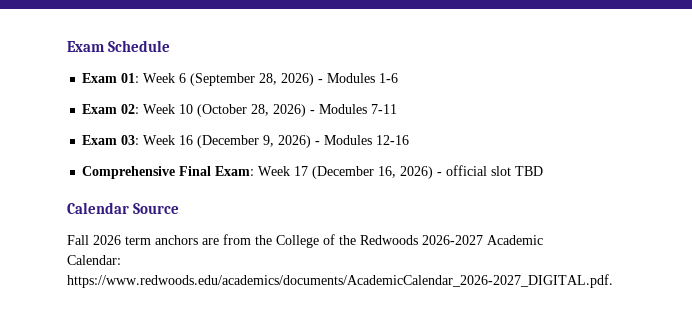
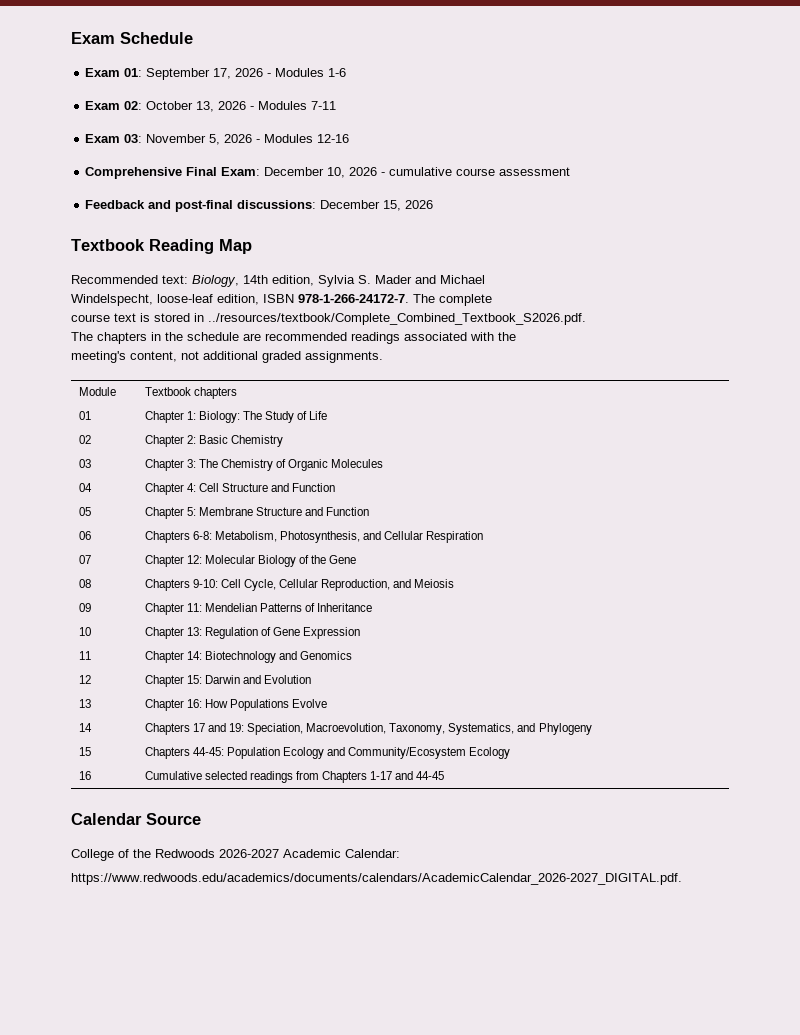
[143,73,315,86] Week 6 (September 28, 2026) -> [146,68,264,80] September 17, 2026
[143,104,307,117] Week 10 (October 28, 2026) -> [146,101,247,112] October 13, 2026
[143,135,312,148] Week 16 (December 9, 2026) -> [146,134,253,145] November 5, 2026
[258,165,544,179] [67,202,180,214] [67,234,272,245] Week 17 (December 16, 2026) - official slot TBD // Calendar Source // Fall 2026 term anchors are from the -> [264,167,571,178] [85,200,434,212] [71,239,252,254] [71,275,485,287] [71,294,492,306] [71,313,586,325] [71,332,516,344] [71,351,383,363] [78,387,116,396] [144,387,237,399] [78,411,91,420] [144,411,328,423] [78,435,91,444] [144,435,283,447] [78,459,91,468] [144,459,384,471] [78,483,92,492] [144,483,336,495] [78,507,91,516] [144,507,370,519] [78,531,91,540] [144,531,484,543] [78,555,91,564] [144,555,357,567] [78,579,91,588] [144,579,455,591] [78,603,91,612] [144,603,373,615] [78,627,91,636] [144,627,361,639] [78,651,91,660] [144,651,353,663] [78,675,91,684] [144,675,312,687] [78,699,91,708] [144,699,328,711] [78,723,92,732] [144,723,592,735] [78,747,91,756] [144,747,511,759] [78,771,91,780] [144,771,445,783] [71,813,201,825] December 10, 2026 - cumulative course assessment // Feedback and post-final discussions: December 15, 2026 // Textbook Reading Map // Recommended text: Biology, 14th edition, Sylvia S. Mader and Michael // Windelspecht, loose-leaf edition, ISBN 978-1-266-24172-7. The complete // course text is stored in ../resources/textbook/Complete_Combined_Textbook_S2026.pdf. // The chapters in the schedule are recommended readings associated with the // meeting's content, not additional graded assignments. // Module | Textbook chapters // 01 | Chapter 1: Biology: The Study of Life // 02 | Chapter 2: Basic Chemistry // 03 | Chapter 3: The Chemistry of Organic Molecules // 04 | Chapter 4: Cell Structure and Function // 05 | Chapter 5: Membrane Structure and Function // 06 | Chapters 6-8: Metabolism, Photosynthesis, and Cellular Respiration // 07 | Chapter 12: Molecular Biology of the Gene // 08 | Chapters 9-10: Cell Cycle, Cellular Reproduction, and Meiosis // 09 | Chapter 11: Mendelian Patterns of Inheritance // 10 | Chapter 13: Regulation of Gene Expression // 11 | Chapter 14: Biotechnology and Genomics // 12 | Chapter 15: Darwin and Evolution // 13 | Chapter 16: How Populations Evolve // 14 | Chapters 17 and 19: Speciation, Macroevolution, Taxonomy, Systematics, and Phylogeny // 15 | Chapters 44-45: Population Ecology and Community/Ecosystem Ecology // 16 | Cumulative selected readings from Chapters 1-17 and 44-45 // Calendar Source //
[67,255,121,265] [67,274,613,288] // Calendar: https://www.redwoods.edu/academics/documents/AcademicCalendar_2026-2027_DIGITAL.pdf. -> [345,849,400,858] [71,873,682,885] Calendar: // https://www.redwoods.edu/academics/documents/calendars/AcademicCalendar_2026-2027_DIGITAL.pdf.

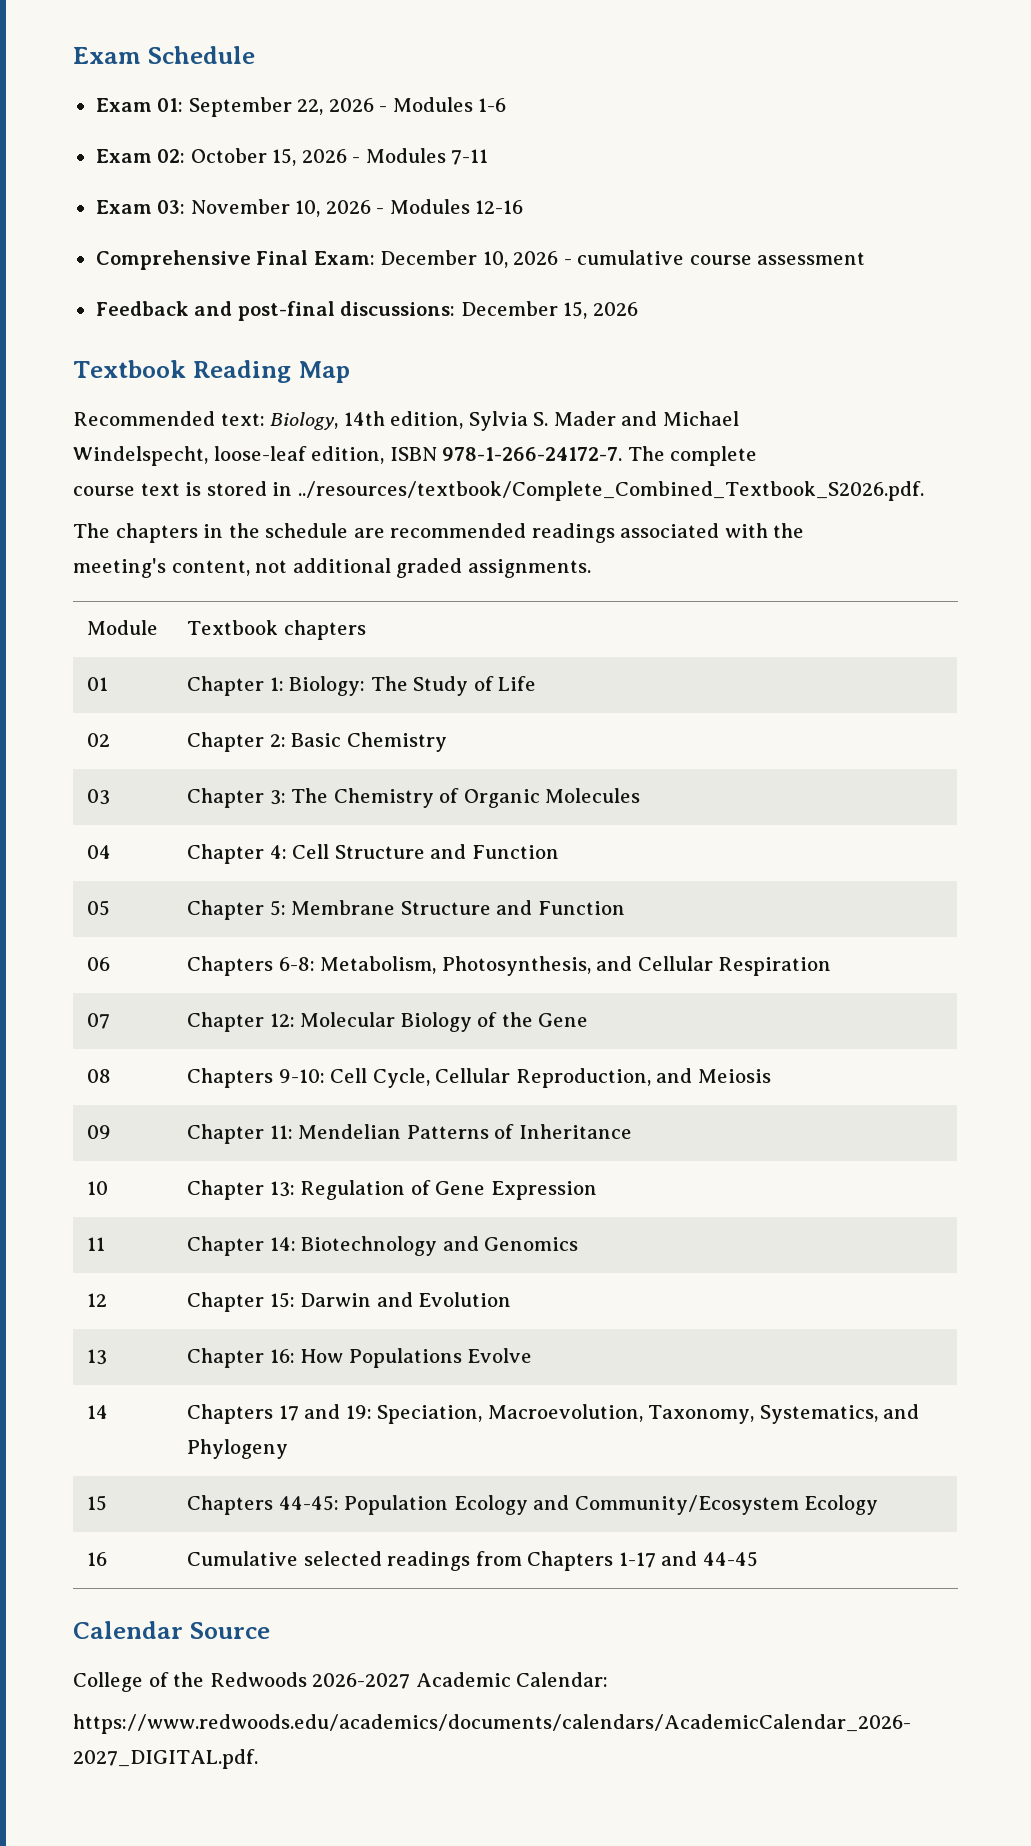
[213,68,232,79] 17, -> [297,99,324,115] 22,
[196,101,215,112] 13, -> [272,148,297,166] 15,
[209,134,221,145] 5, -> [295,200,321,217] 10,

